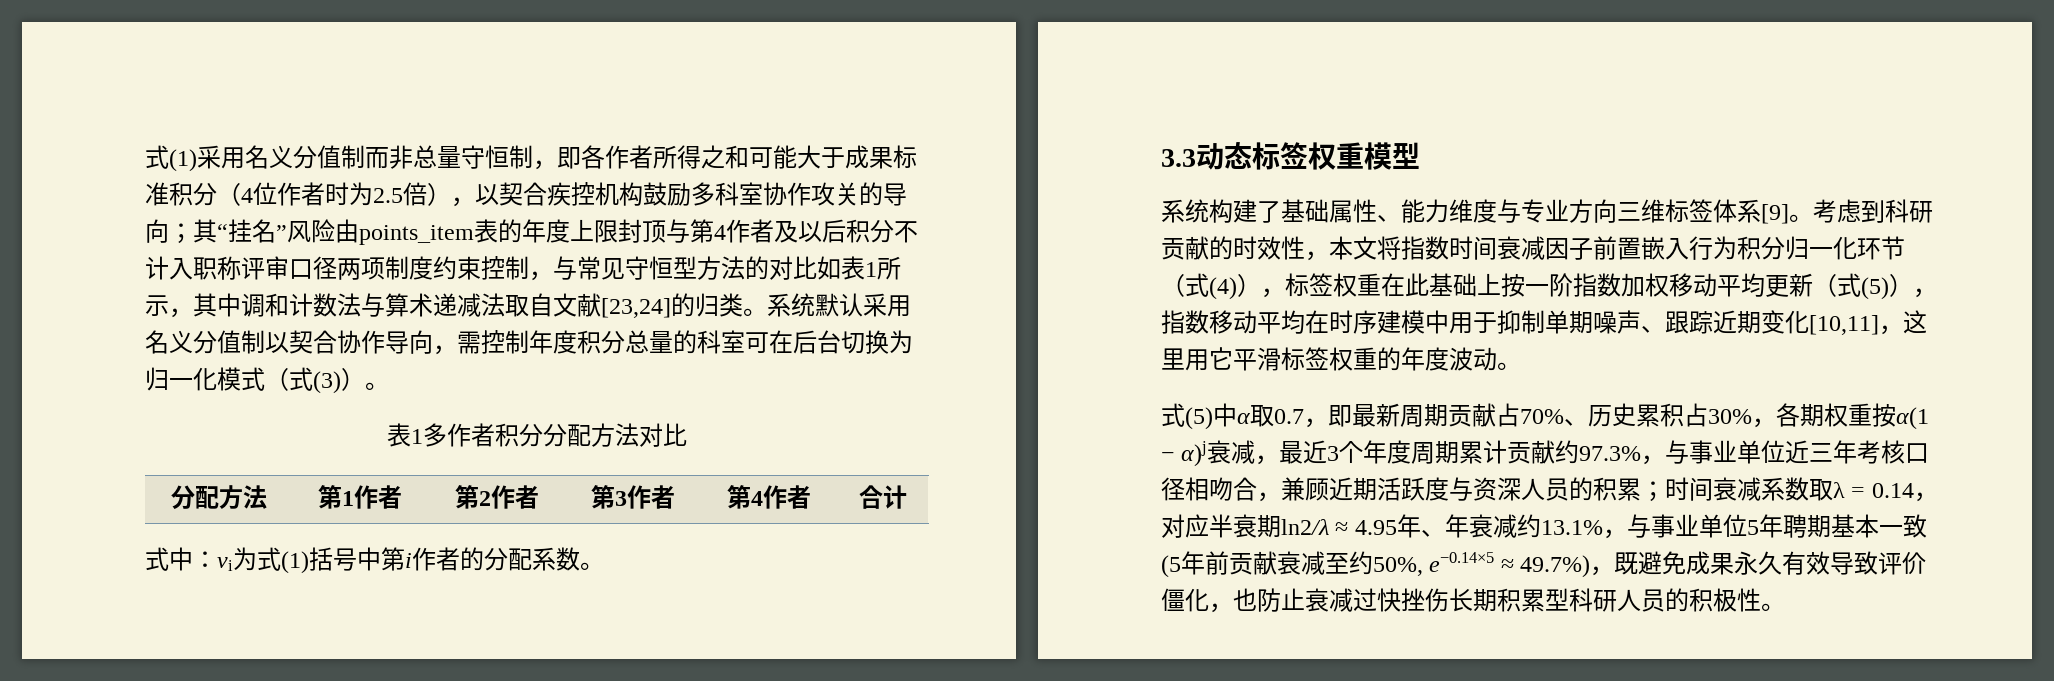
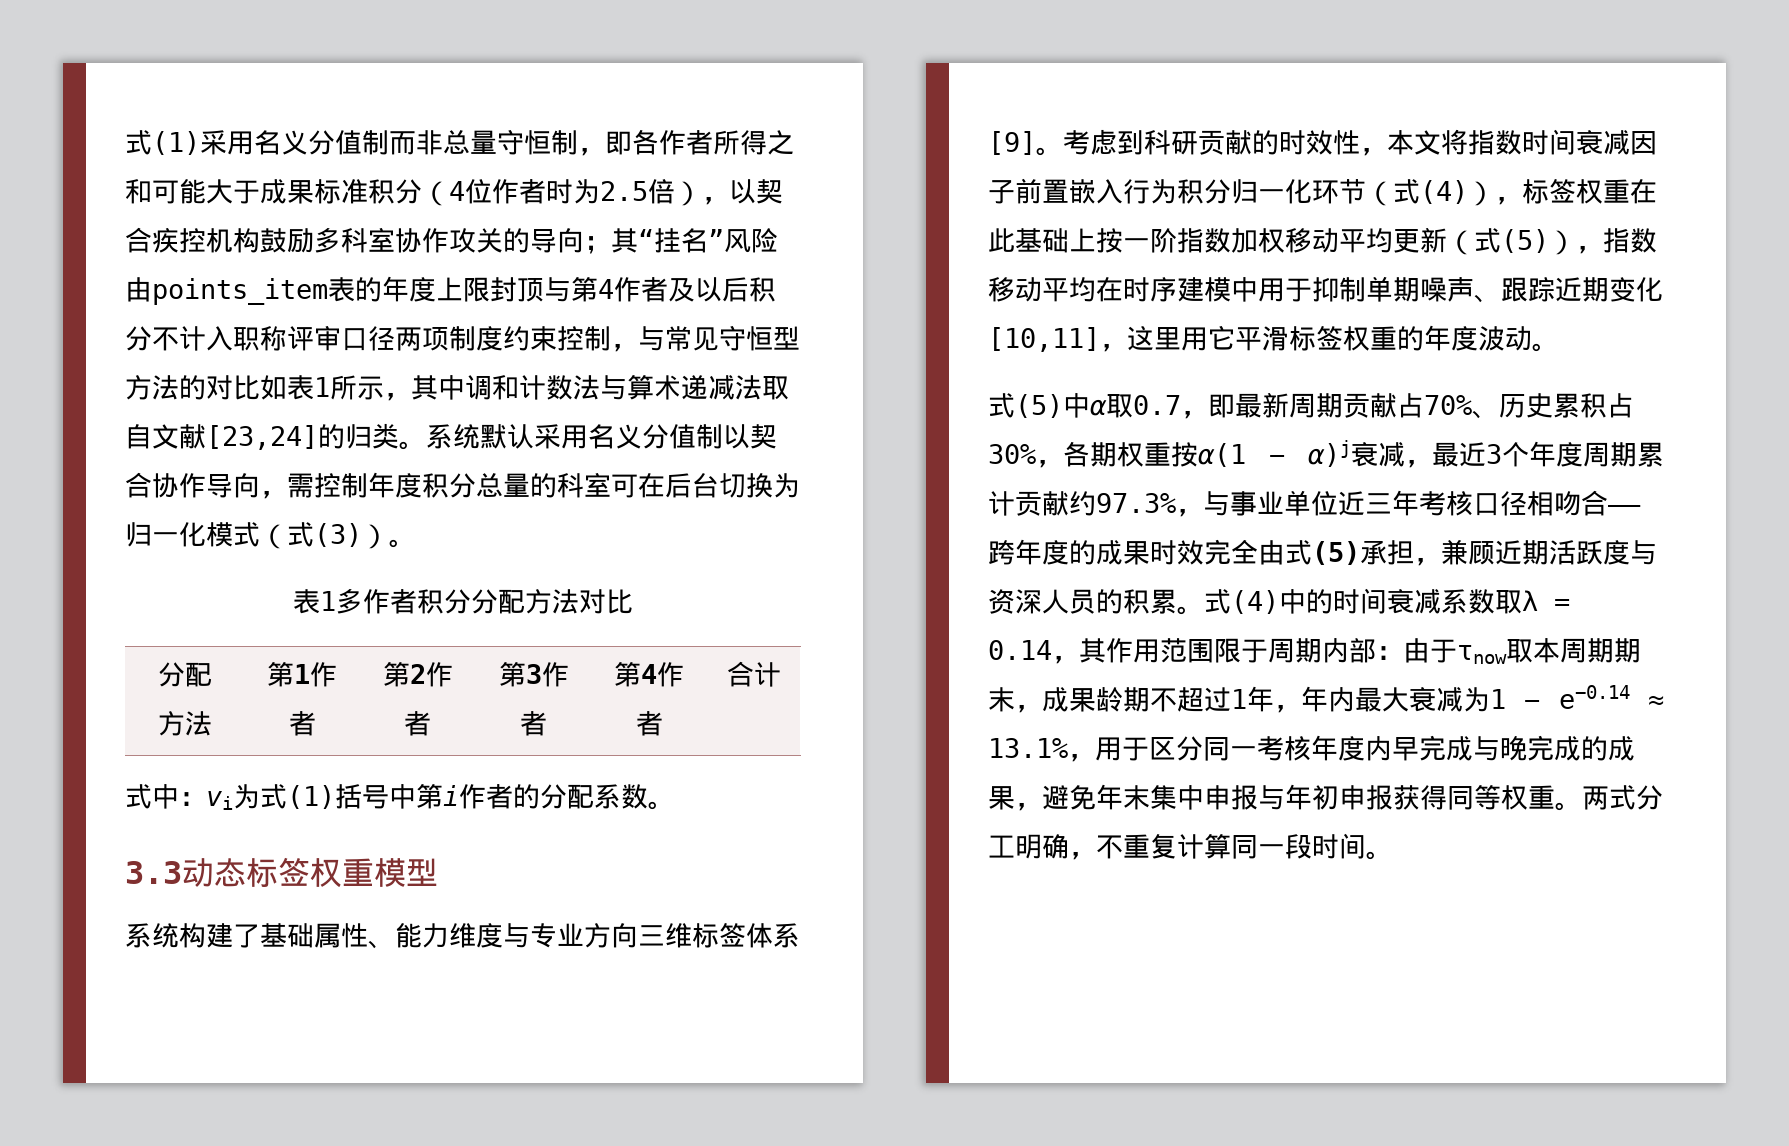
(1257, 489) none -> [1608,505,1641,513] [988,539,1414,565] ——跨年度的成果时效完全由式(5)承担
[1641,481,1665,502] ； -> [1177,589,1333,615] 。式(4)中的
[1161,514,1927,539] [1161,551,1927,578] [1161,588,1761,613] 对应半衰期ln2/λ ≈ 4.95年、年衰减约13.1%，与事业单位5年聘期基本一致(5年前贡献衰减至约50%, e−0.14×5 ≈ 49.7%)，既避免成果永久有效导致评价僵化，也防止衰减过快挫伤长期积累型科研人员的积极性 -> [1079,638,1641,664] [988,685,1664,713] [988,735,1635,762] [988,784,1663,811] [988,833,1366,860] 其作用范围限于周期内部：由于τnow取本周期期末，成果龄期不超过1年，年内最大衰减为1 − e−0.14 ≈ 13.1%，用于区分同一考核年度内早完成与晚完成的成果，避免年末集中申报与年初申报获得同等权重。两式分工明确，不重复计算同一段时间

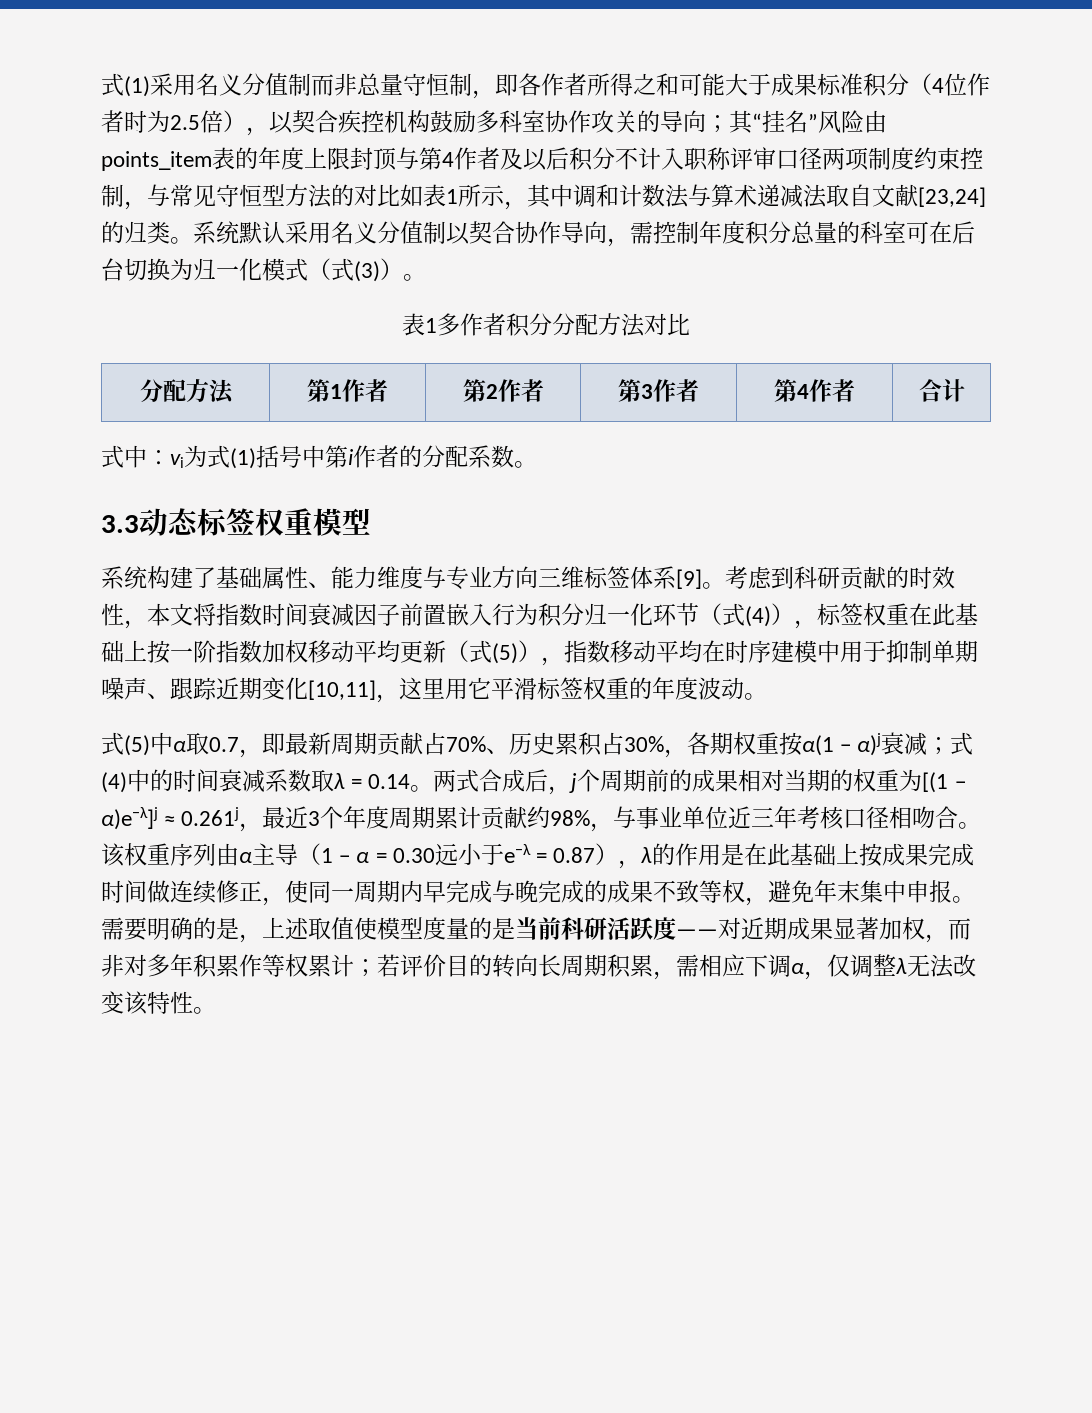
(1405, 454) none -> [927,732,974,755] [101,769,966,795] [101,807,240,830] ；式(4)中的时间衰减系数取λ = 0.14。两式合成后，j个周期前的成果相对当期的权重为[(1 − α)e−λ]j ≈ 0.261j
[1096,493,1176,513] 97.3% -> [550,810,591,826] 98%
[1608,505,1641,513] [988,539,1657,566] [988,588,1570,615] [988,638,1641,664] [988,685,1664,713] [988,735,1365,762] ——跨年度的成果时效完全由式(5)承担，兼顾近期活跃度与资深人员的积累。式(4)中的时间衰减系数取λ = 0.14，其作用范围限于周期内部：由于τnow取本周期期末，成果龄期不超过1年，年内最大衰减为1 − e−0.14 ≈ 13.1%，用于区分同一考核年度 -> [958,822,982,829] [101,843,975,869] [101,880,400,906] 。该权重序列由α主导（1 − α = 0.30远小于e−λ = 0.87），λ的作用是在此基础上按成果完成时间做连续修正，使同一周期
(1015, 798) none -> [653,880,745,903] 不致等权
[1258,784,1663,811] [988,833,1366,860] 与年初申报获得同等权重。两式分工明确，不重复计算同一段时间 -> [952,896,975,903] [101,917,971,943] [101,954,976,980] [101,991,193,1015] 。需要明确的是，上述取值使模型度量的是当前科研活跃度——对近期成果显著加权，而非对多年积累作等权累计；若评价目的转向长周期积累，需相应下调α，仅调整λ无法改变该特性

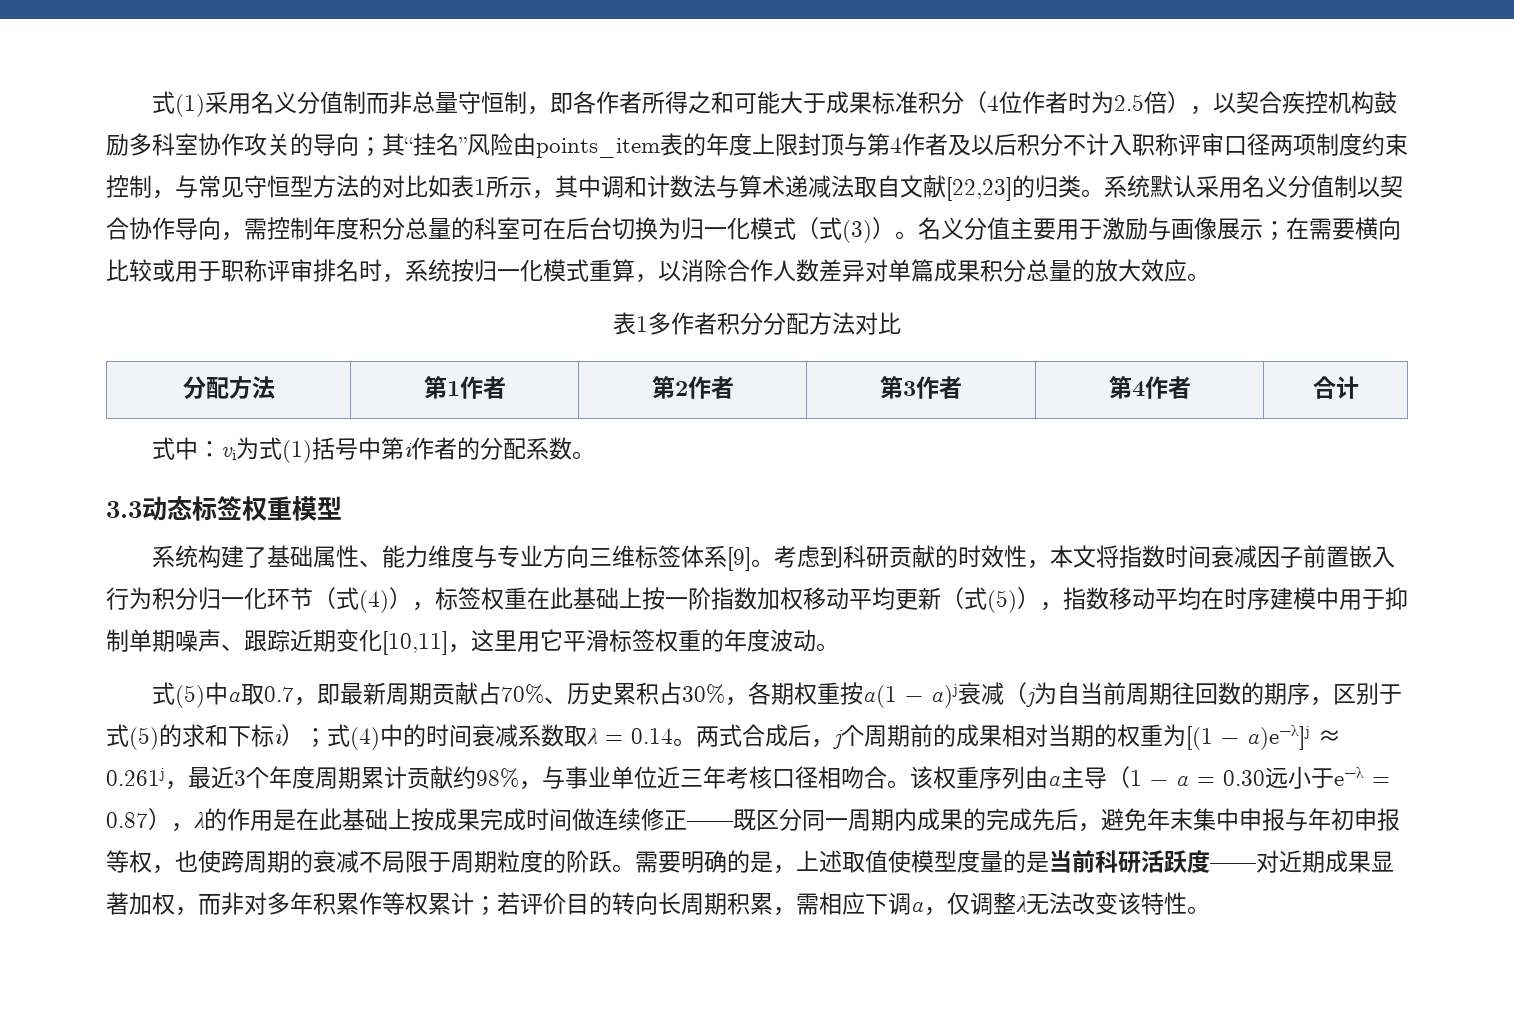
[918,187,986,207] [23,24] -> [946,177,1012,201] [22,23]
(426, 277) none -> [918,217,1401,241] [106,259,1210,283] 名义分值主要用于激励与画像展示；在需要横向比较或用于职称评审排名时，系统按归一化模式重算，以消除合作人数差异对单篇成果积分总量的放大效应。
(928, 743) none -> [1003,682,1402,707] [106,724,304,750] （j为自当前周期往回数的期序，区别于式(5)的求和下标i）
[262,880,745,906] ，使同一周期内早完成与晚完成的成果不致等权 -> [687,808,1078,831] ——既区分同一周期内成果的完成先后
(952, 891) none -> [1285,808,1400,831] [106,850,612,874] 与年初申报等权，也使跨周期的衰减不局限于周期粒度的阶跃

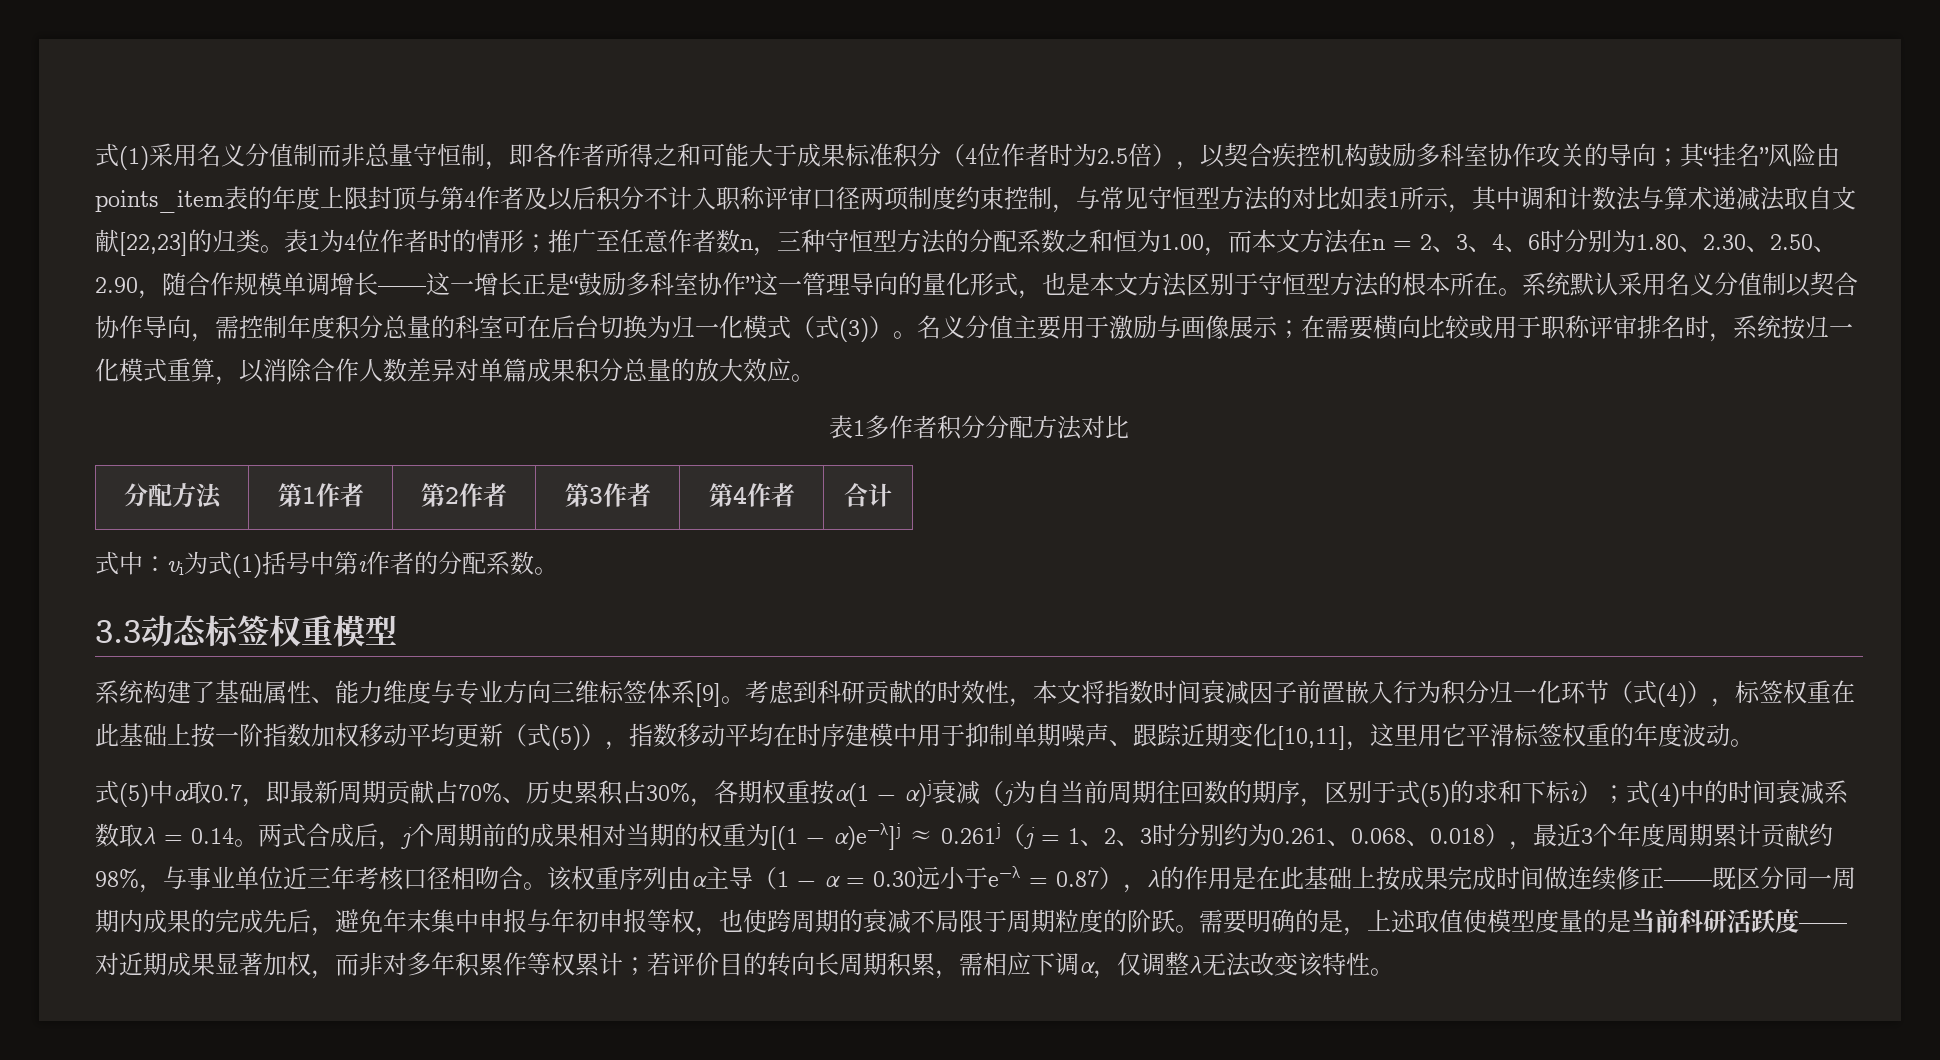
(1104, 193) none -> [284,229,1837,256] [95,272,1522,299] 表1为4位作者时的情形；推广至任意作者数n，三种守恒型方法的分配系数之和恒为1.00，而本文方法在n = 2、3、4、6时分别为1.80、2.30、2.50、2.90，随合作规模单调增长——这一增长正是“鼓励多科室协作”这一管理导向的量化形式，也是本文方法区别于守恒型方法的根本所在。
(165, 777) none -> [1001,823,1509,849] （j = 1、2、3时分别约为0.261、0.068、0.018）

